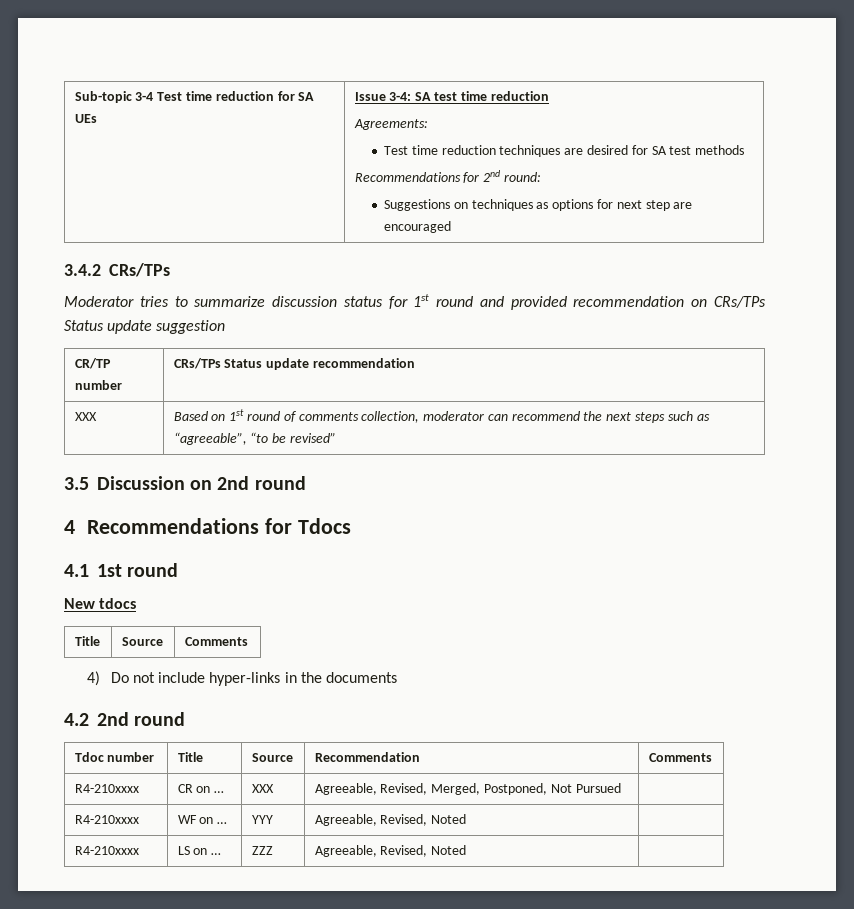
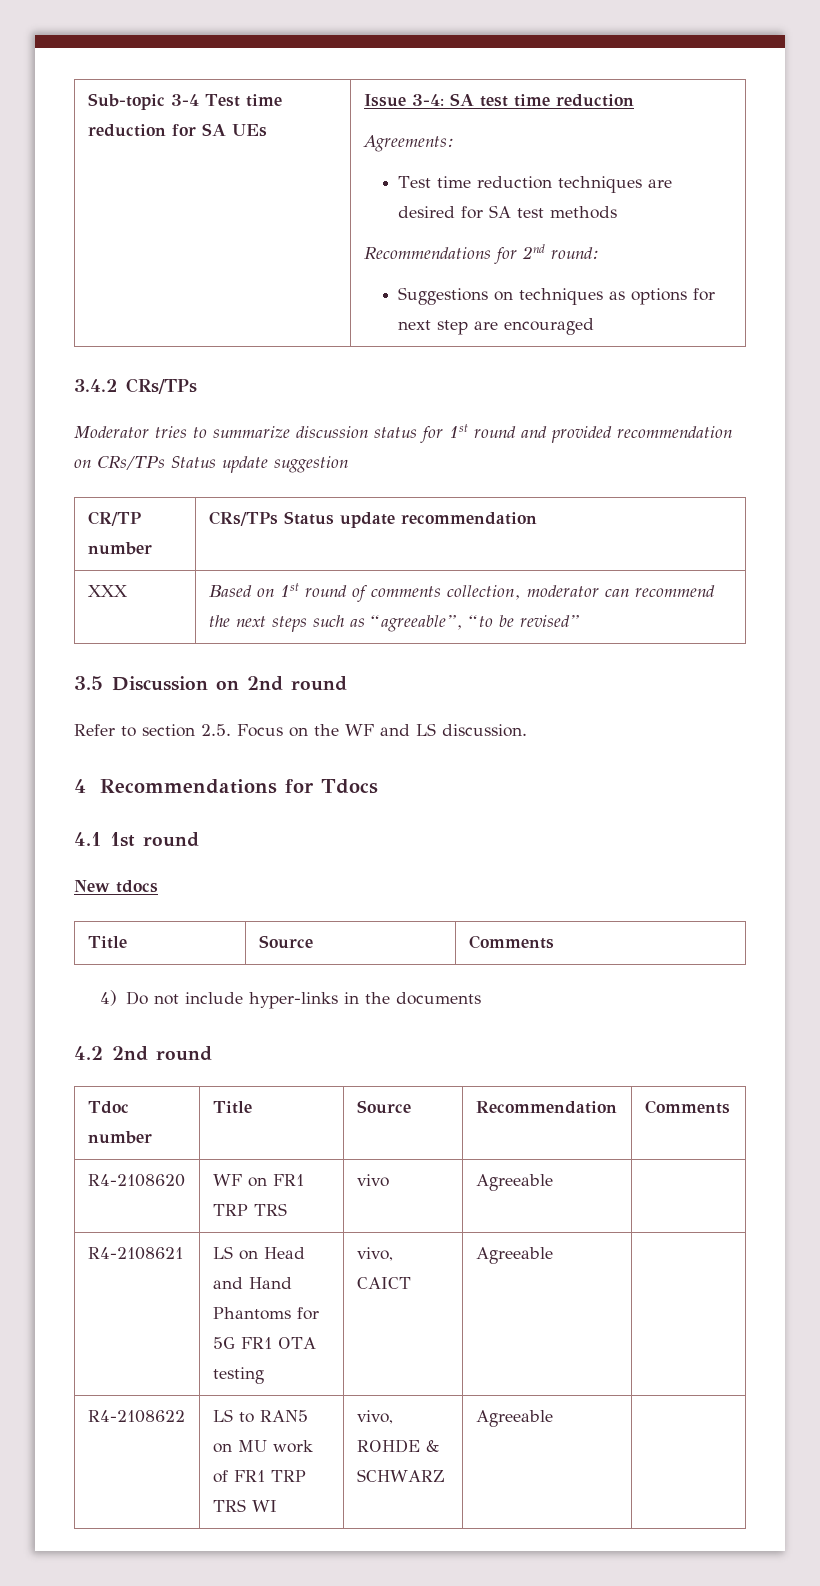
(306, 483) none -> [74,723,527,737] // Refer to section 2.5. Focus on the WF and LS discussion.
[74,784,139,793] [177,784,225,793] [251,784,274,793] [314,783,621,795] [74,815,139,824] [177,815,228,824] [251,815,273,824] [314,814,467,826] [74,846,139,855] [177,846,222,855] [251,846,273,855] [314,845,467,857] R4-210xxxx | CR on … | XXX | Agreeable, Revised, Merged, Postponed, Not Pursued | // R4-210xxxx | WF on … | YYY | Agreeable, Revised, Noted | // R4-210xxxx | LS on … | ZZZ | Agreeable, Revised, Noted -> [87,1174,185,1187] [212,1174,304,1187] [212,1203,287,1216] [356,1174,389,1187] [475,1174,553,1191] [87,1247,183,1260] [212,1246,305,1260] [212,1277,292,1289] [212,1307,319,1320] [212,1337,316,1349] [212,1367,264,1384] [356,1247,393,1261] [356,1277,411,1289] [475,1247,553,1264] [87,1410,185,1423] [212,1409,308,1423] [212,1440,313,1453] [212,1470,306,1483] [212,1499,277,1512] [356,1410,393,1424] [356,1439,439,1453] [356,1469,445,1482] [475,1410,553,1427] R4-2108620 | WF on FR1 TRP TRS | vivo | Agreeable | // R4-2108621 | LS on Head and Hand Phantoms for 5G FR1 OTA testing | vivo, CAICT | Agreeable | // R4-2108622 | LS to RAN5 on MU work of FR1 TRP TRS WI | vivo, ROHDE & SCHWARZ | Agreeable

